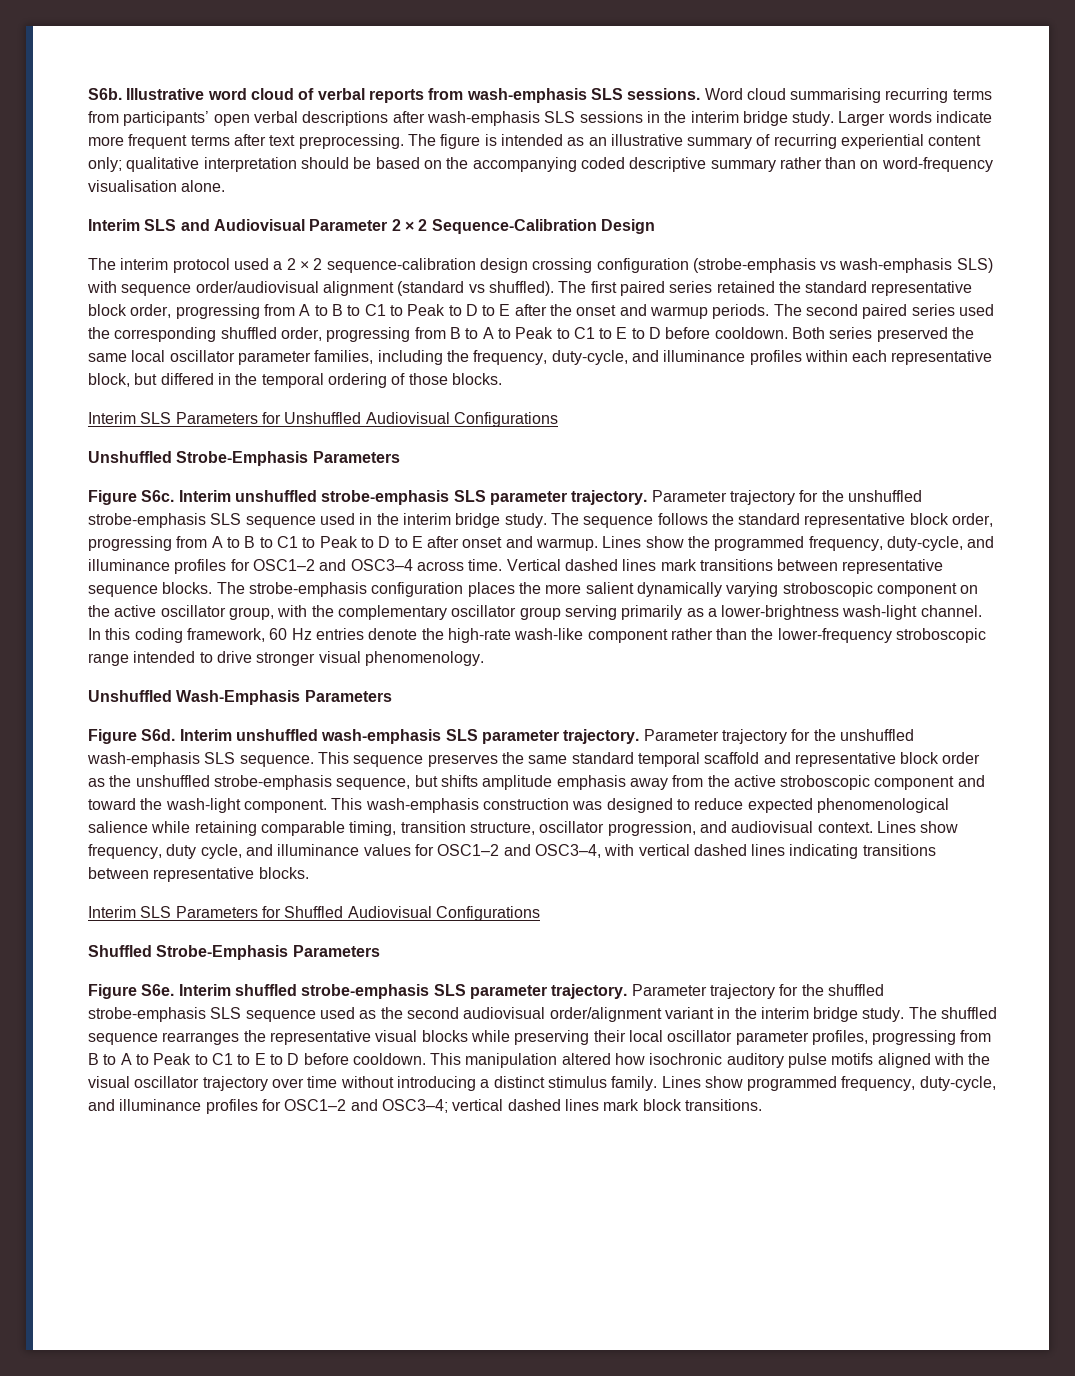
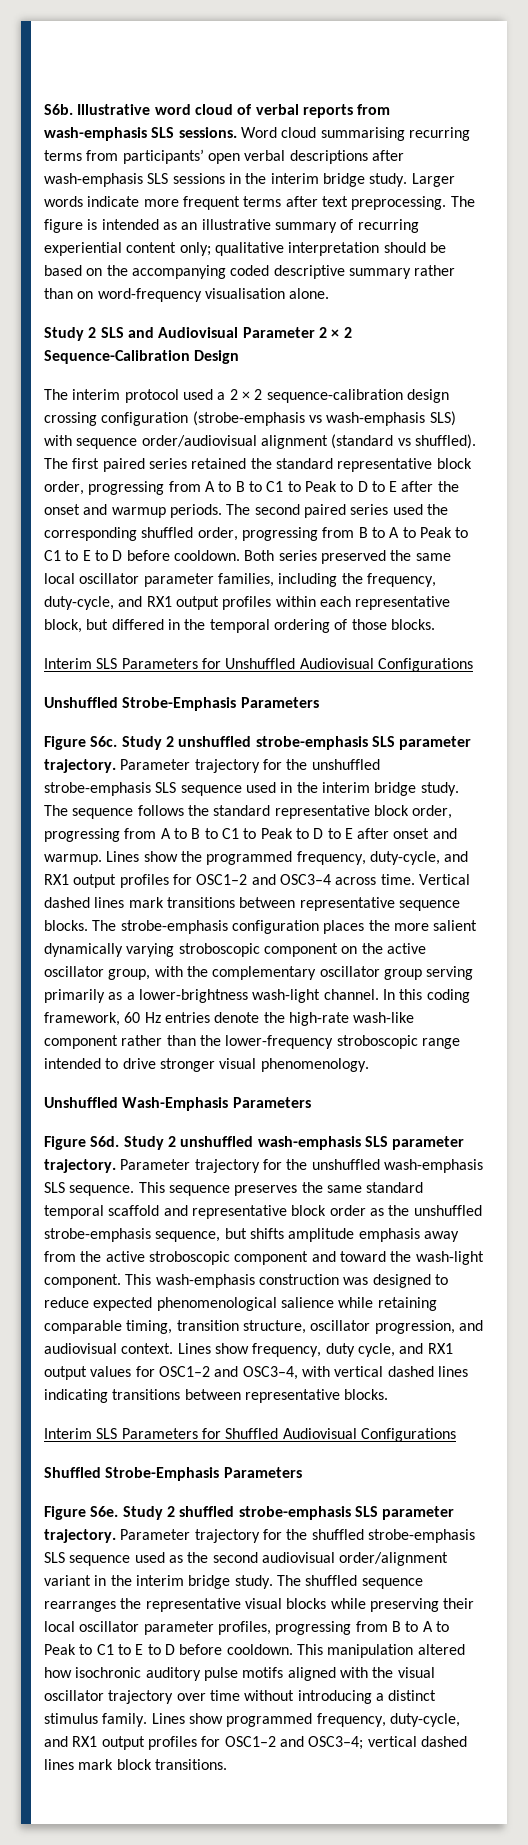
[88,219,140,231] Interim -> [44,327,97,341] Study 2
[663,350,746,362] illuminance -> [146,596,219,610] RX1 output
[178,490,231,502] Interim -> [121,736,174,750] Study 2
[88,559,170,571] illuminance -> [44,874,117,888] RX1 output
[179,729,232,741] Interim -> [123,1136,176,1150] Study 2
[277,844,360,856] illuminance -> [427,1343,453,1354] [44,1366,87,1380] RX1 output
[178,984,231,996] Interim -> [122,1506,175,1520] Study 2
[119,1099,202,1111] illuminance -> [72,1736,145,1750] RX1 output

